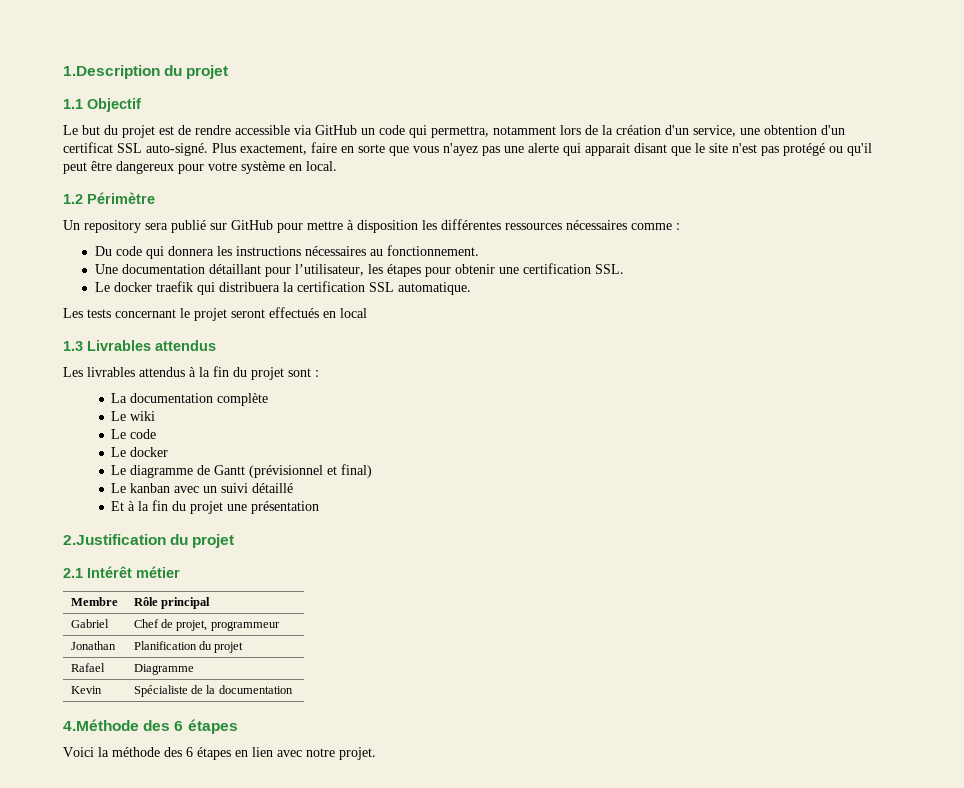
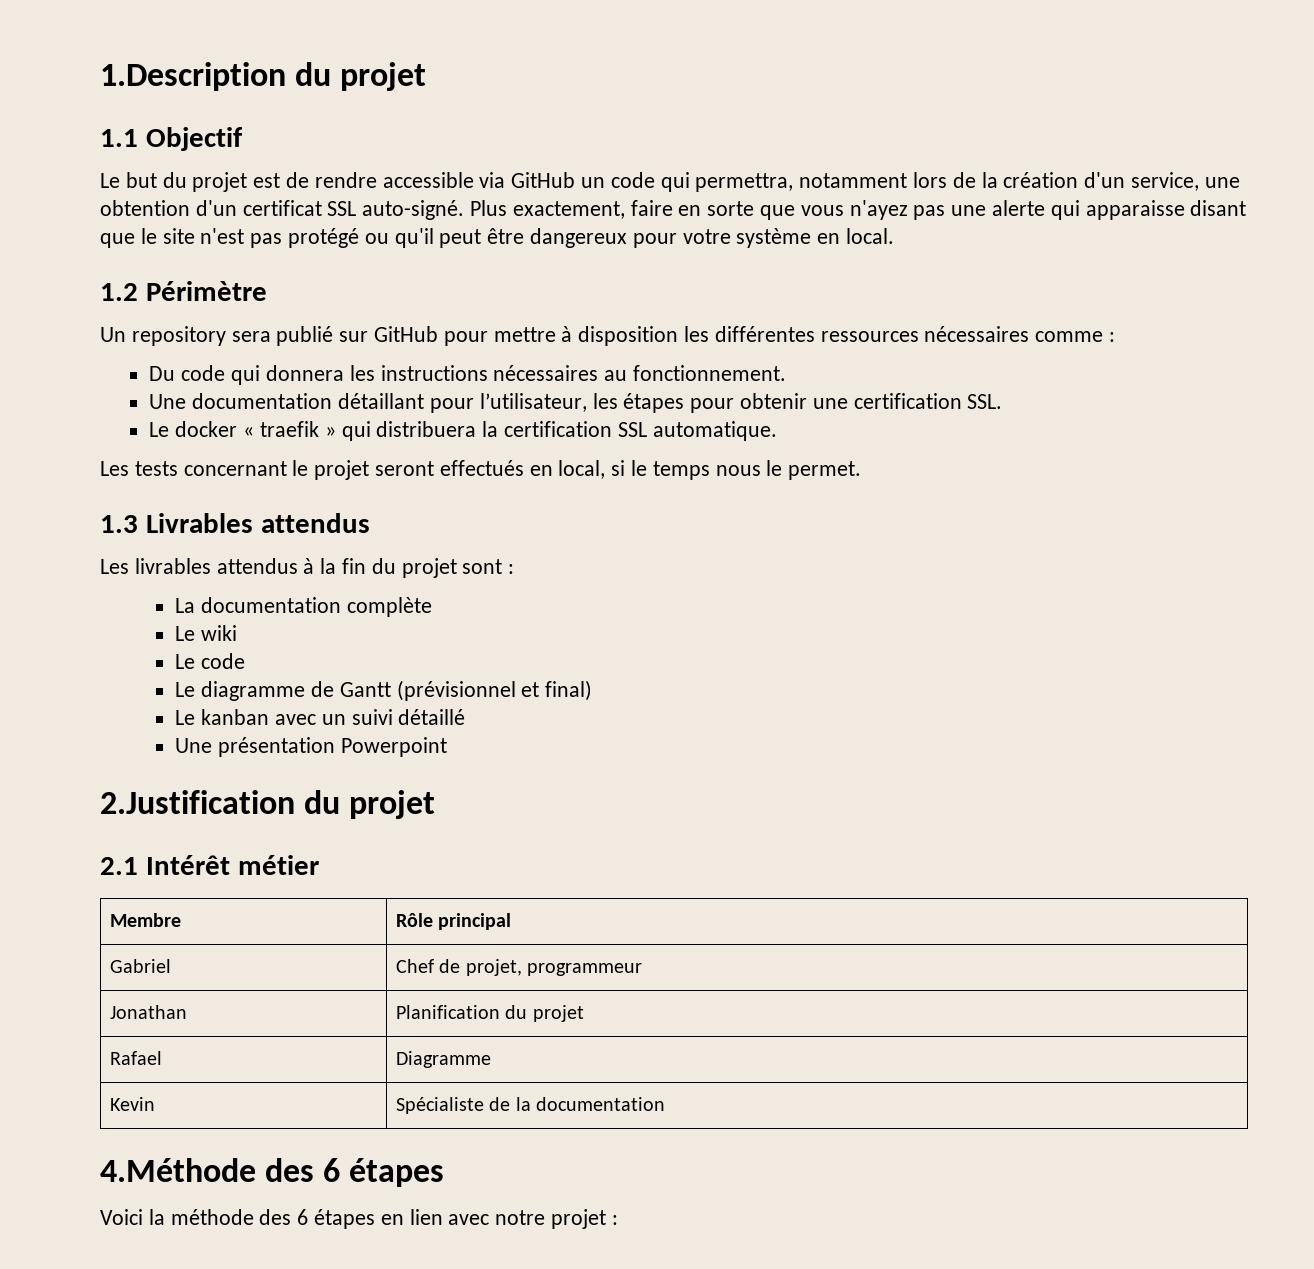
[585,143,630,156] apparait -> [1085,200,1185,220] apparaisse
[155,281,193,292] traefik -> [243,421,336,437] « traefik »
[340,308,367,318] local -> [558,460,862,480] local, si le temps nous le permet.
[111,447,169,457] // Le docker -> (246, 661) none
[111,500,248,514] Et à la fin du projet une -> [175,738,213,753] Une
(320, 507) none -> [340,737,447,757] Powerpoint
[339,747,376,760] projet. -> [551,1209,618,1229] projet :

